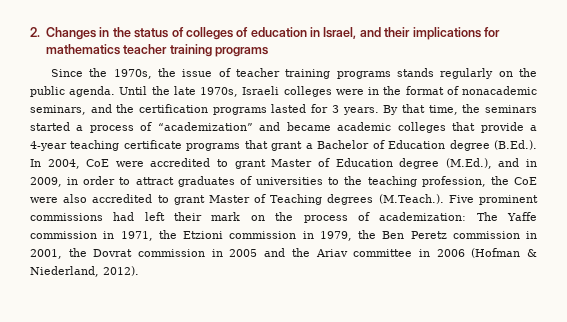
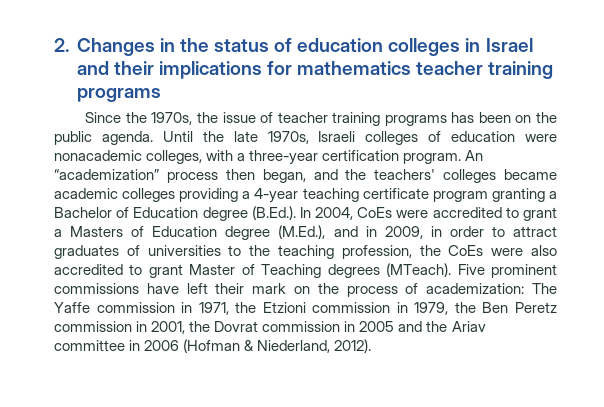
[185,27,357,40] colleges of education in Israel, -> [297,38,533,56] education colleges in Israel
[397,68,494,79] stands regularly -> [451,112,511,123] has been
[335,86,537,95] [30,104,537,115] [30,122,281,133] were in the format of nonacademic seminars, and the certification programs lasted for 3 years. By that time, the seminars started a process of “academization” and -> [428,131,557,142] [54,150,484,165] [54,169,497,183] of education were nonacademic colleges, with a three-year certification program. An “academization” process then began, and the teachers' colleges
[452,122,524,133] that provide -> [179,188,239,202] providing
[186,140,303,151] programs that grant -> [432,188,545,202] program granting
[86,159,110,167] CoE -> [357,207,393,218] CoEs
[271,159,313,167] Master -> [54,226,124,237] a Masters
[513,177,537,185] CoE -> [448,245,484,256] CoEs
[378,194,444,204] (M.Teach.). -> [386,263,452,277] (MTeach).
[113,212,135,221] had -> [146,283,179,294] have

